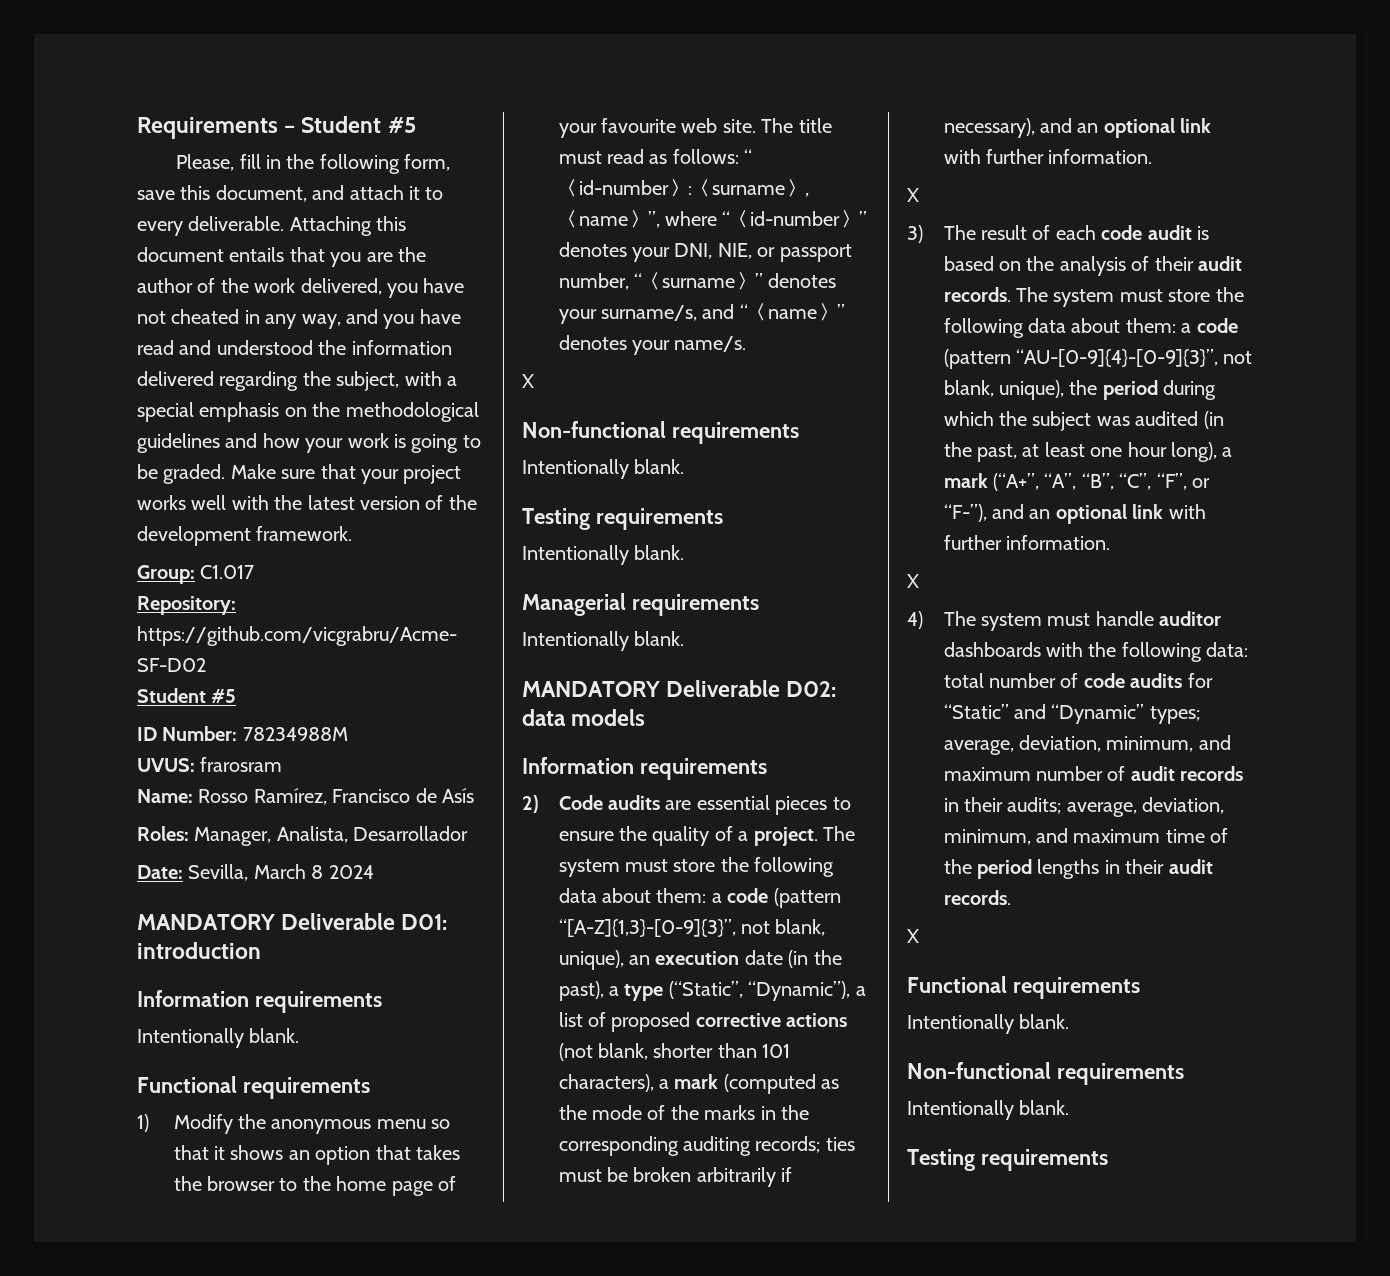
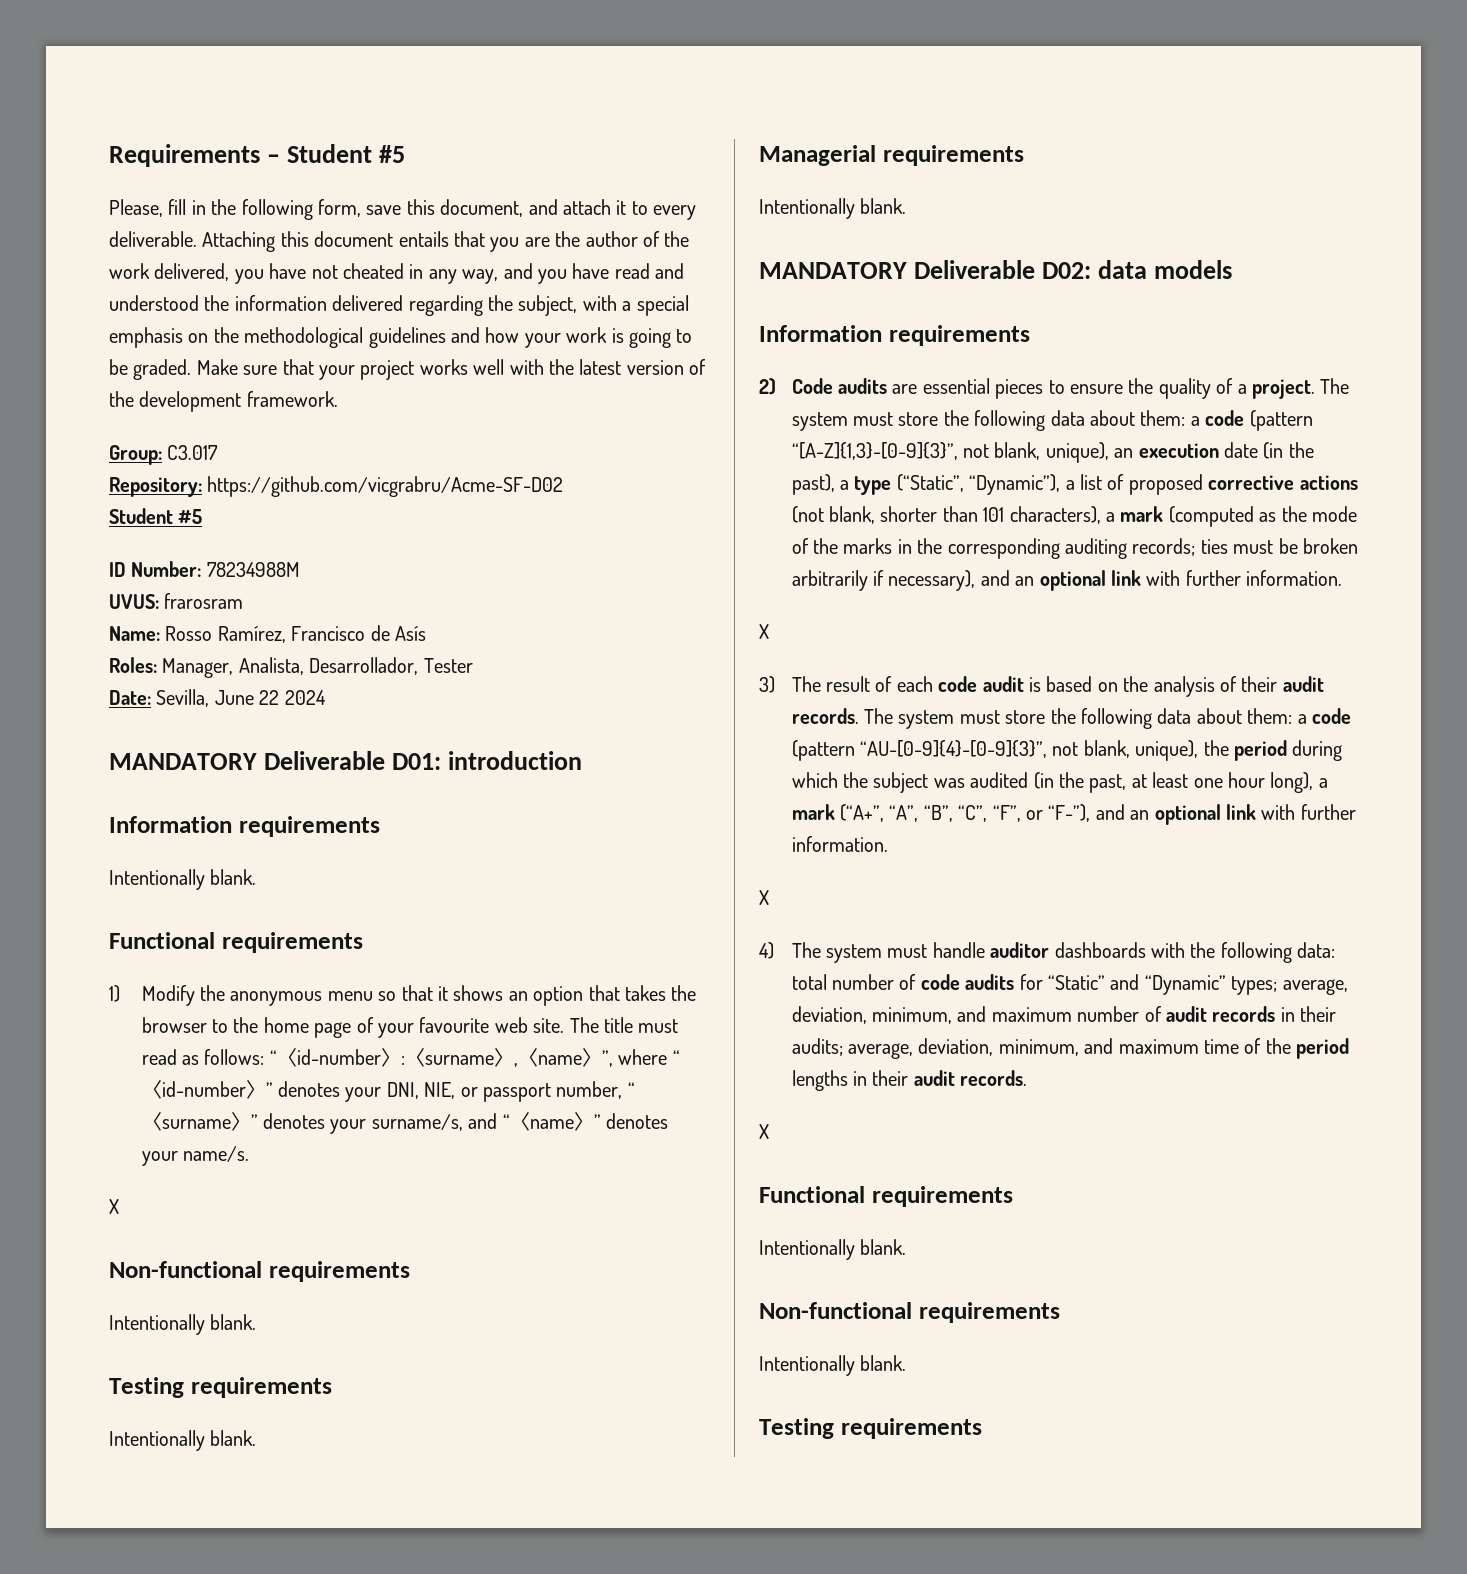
[200,565,255,579] C1.017 -> [167,445,219,460] C3.017
[353,826,469,841] Desarrollador -> [309,657,473,675] Desarrollador, Tester
[253,864,324,879] March 8 -> [214,690,280,705] June 22

